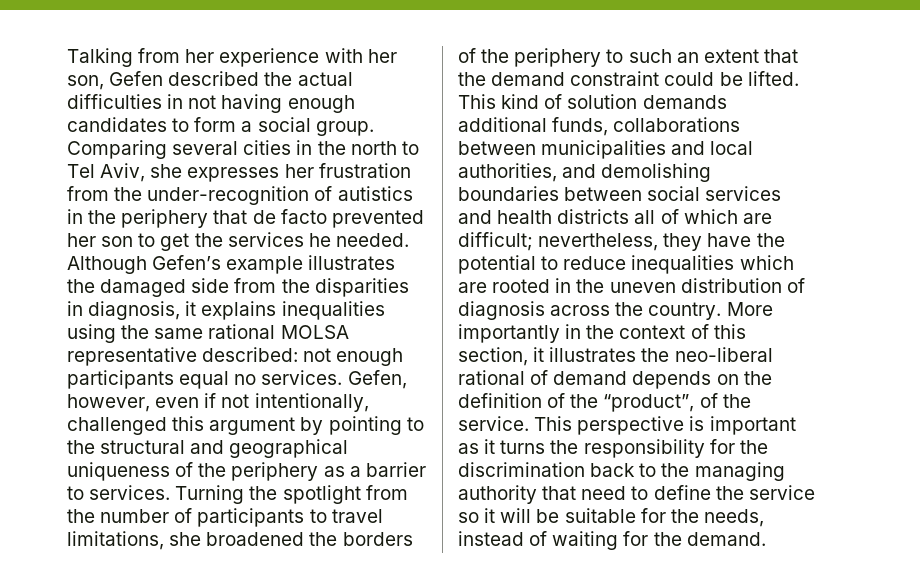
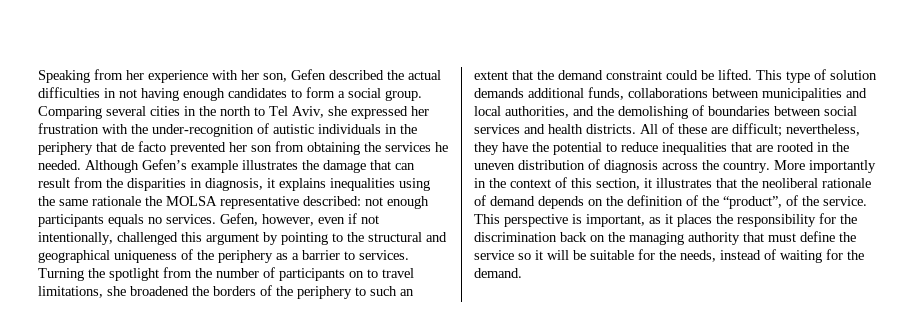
[67,48,133,67] Talking -> [38,70,90,83] Speaking
[187,167,280,182] expresses -> [351,106,408,119] expressed
[67,186,109,201] from -> [102,124,128,134] with
[337,186,413,201] autistics -> [273,124,381,134] autistic individuals
[138,233,190,251] to get -> [275,141,360,155] from obtaining
[100,278,230,297] damaged side -> [323,160,415,173] [38,178,70,188] damage that can result
[208,324,276,339] rational -> [92,196,162,206] rationale the
[179,371,230,389] equal -> [108,214,144,227] equals
(305, 517) none -> [349,271,364,278] on
[501,94,540,109] kind -> [786,71,810,83] type
[601,163,712,182] demolishing -> [597,105,704,119] the demolishing of
[557,209,738,224] districts all of which -> [586,123,707,134] districts. All of these
[739,255,794,270] which -> [731,142,752,152] that
[641,347,773,362] [458,370,525,385] the neo-liberal rational -> [716,178,871,188] that the neoliberal rationale
[709,416,796,435] important -> [586,214,645,227] important,
[500,440,546,454] turns -> [677,214,712,227] places
[639,463,657,477] to -> [590,235,605,242] on
[581,486,649,500] need to -> [768,233,796,242] must

